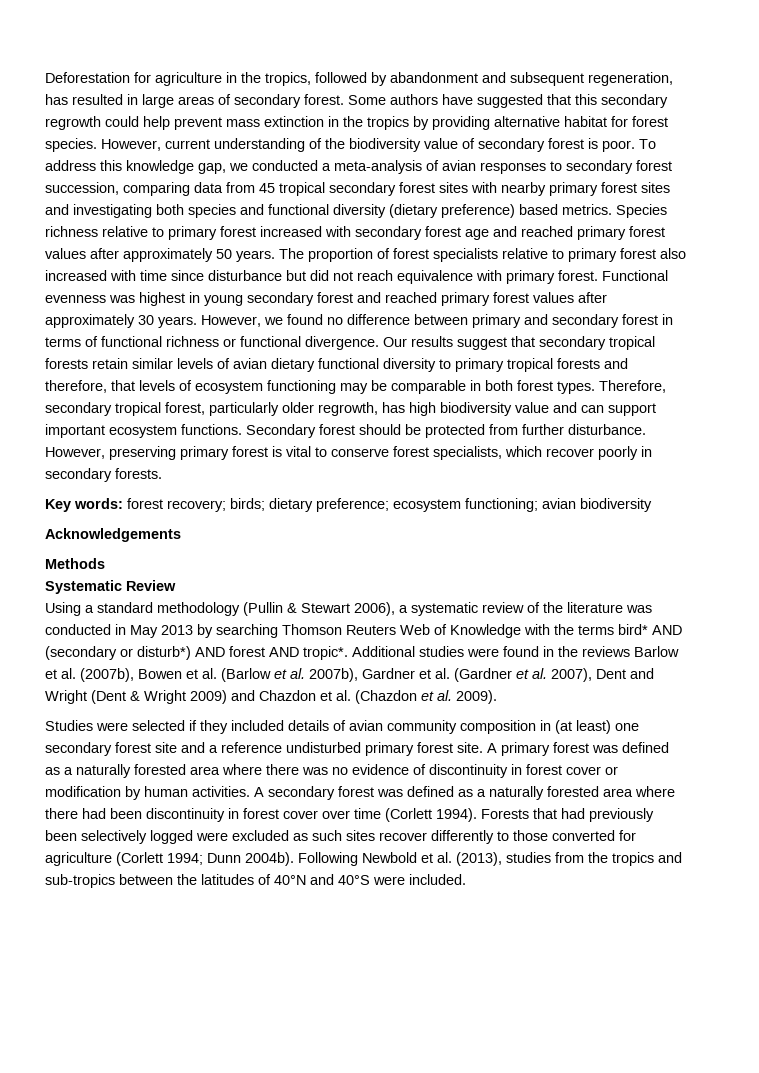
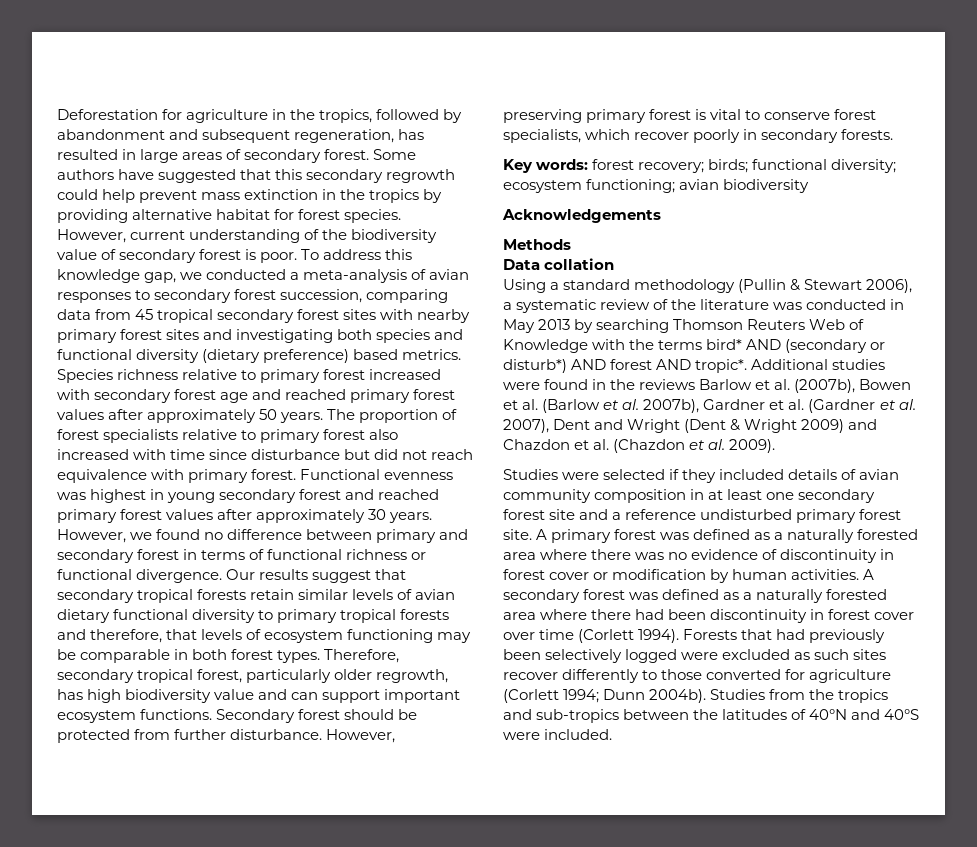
[269,498,389,512] dietary preference; -> [752,159,897,173] functional diversity;
[45,580,176,594] Systematic Review -> [503,258,615,270] Data collation
[555,720,611,734] (at least) -> [708,489,763,500] at least
[298,852,551,866] Following Newbold et al. (2013), studies -> [710,689,766,700] Studies

